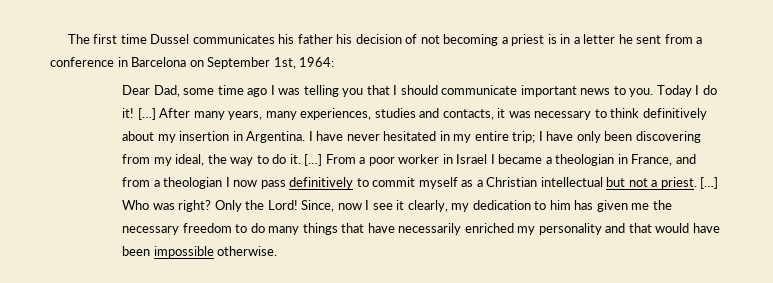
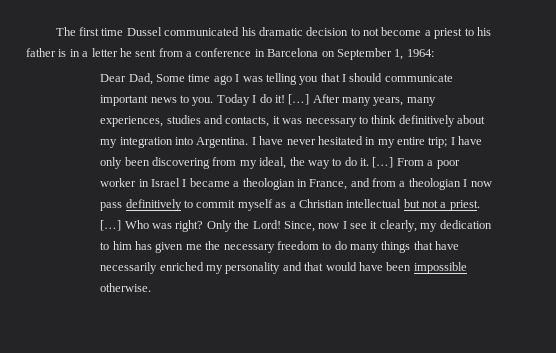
[192,34,545,46] communicates his father his decision of not becoming a priest -> [164,27,491,39] [26,48,56,57] communicated his dramatic decision to not become a priest to his father
[273,57,296,69] 1st, -> [394,49,404,60] 1,
[183,88,215,95] some -> [156,74,186,82] Some
[179,131,243,141] insertion in -> [119,137,194,148] integration into

